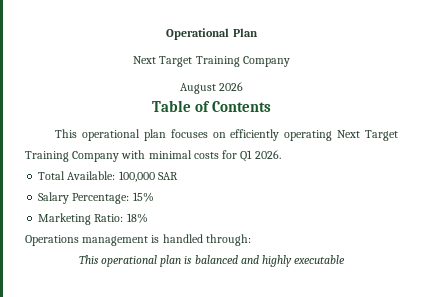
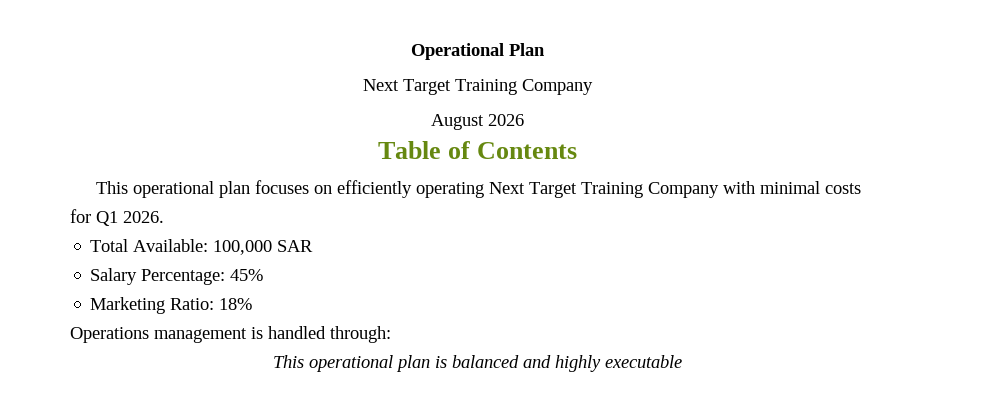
[132,192,154,202] 15% -> [230,269,264,281] 45%

